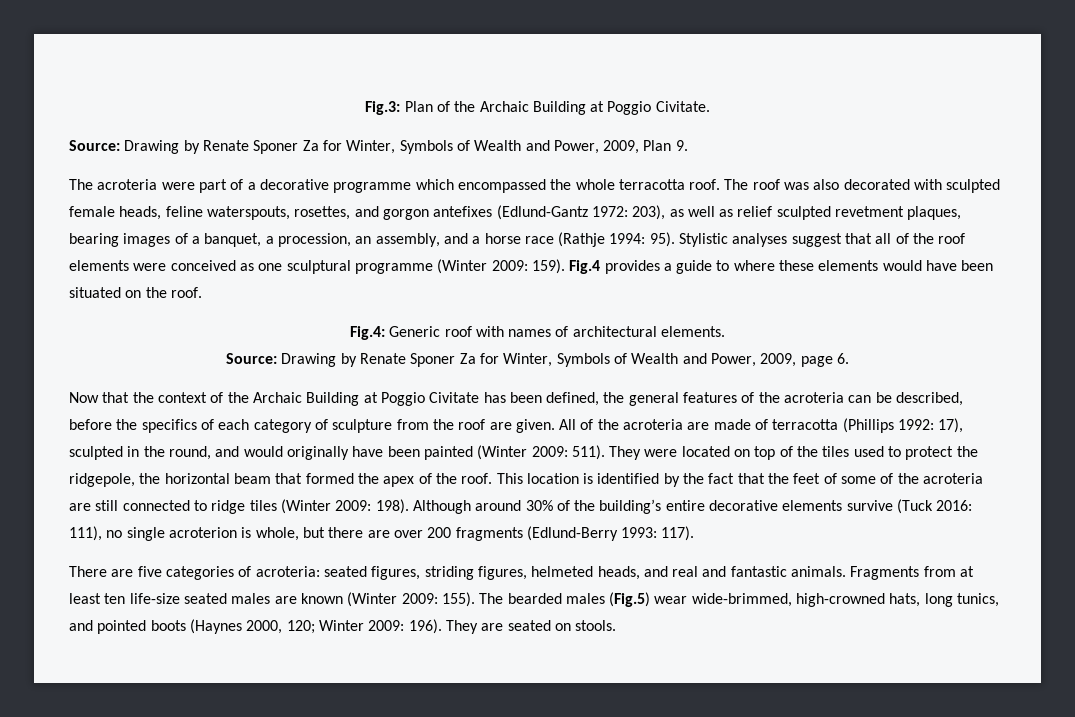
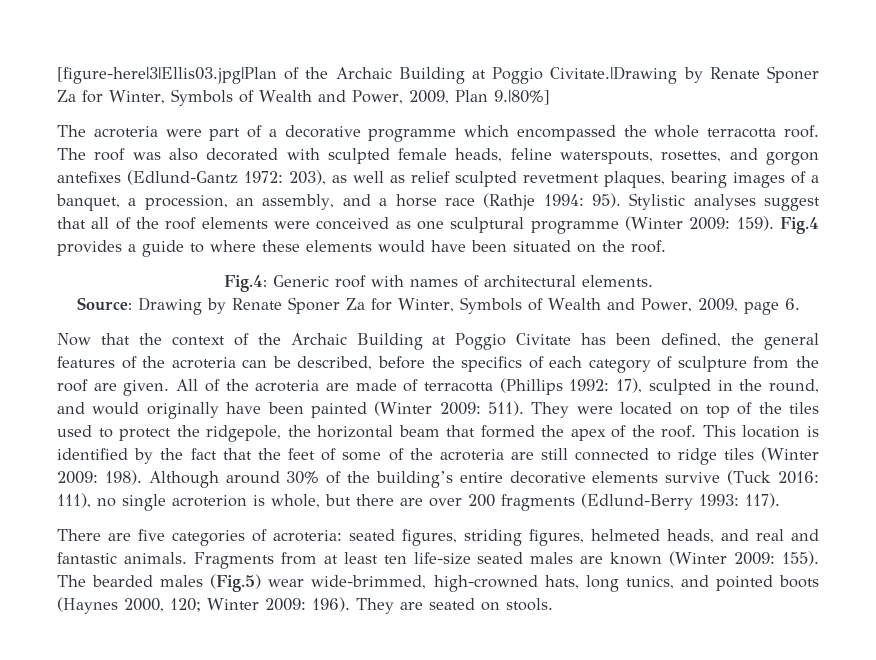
[365,101,710,115] [69,140,180,154] Fig.3: Plan of the Archaic Building at Poggio Civitate. // Source: Drawing -> [57,66,678,84] [figure-here|3|Ellis03.jpg|Plan of the Archaic Building at Poggio Civitate.|Drawing
[675,140,688,151] 9. -> [493,90,550,105] 9.|80%]

